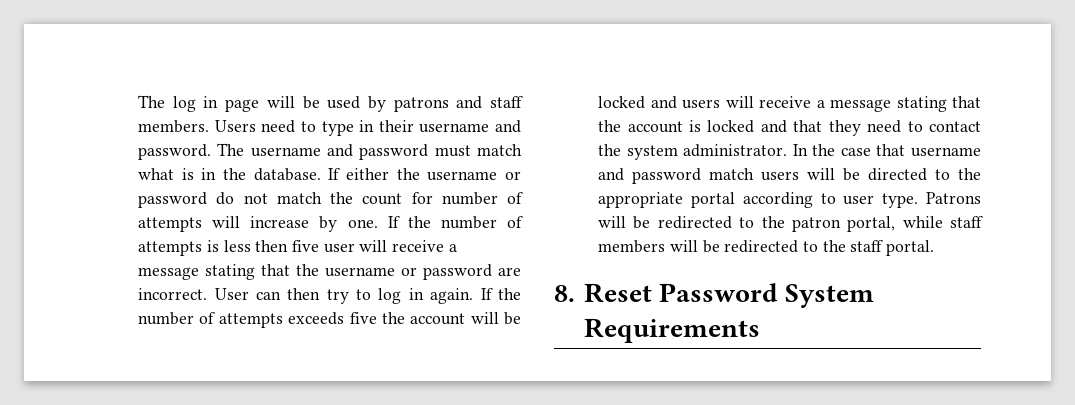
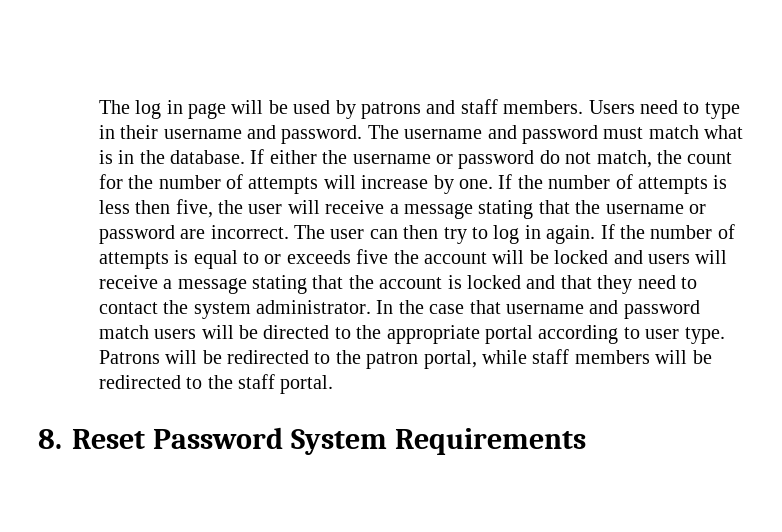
[276,192,322,204] match -> [596,150,652,168] match,
(433, 198) none -> [128,175,154,189] the
[292,240,320,252] five -> [175,199,244,218] five, the
[214,288,249,300] User -> [294,225,365,239] The user
(283, 320) none -> [174,250,282,269] is equal to or

